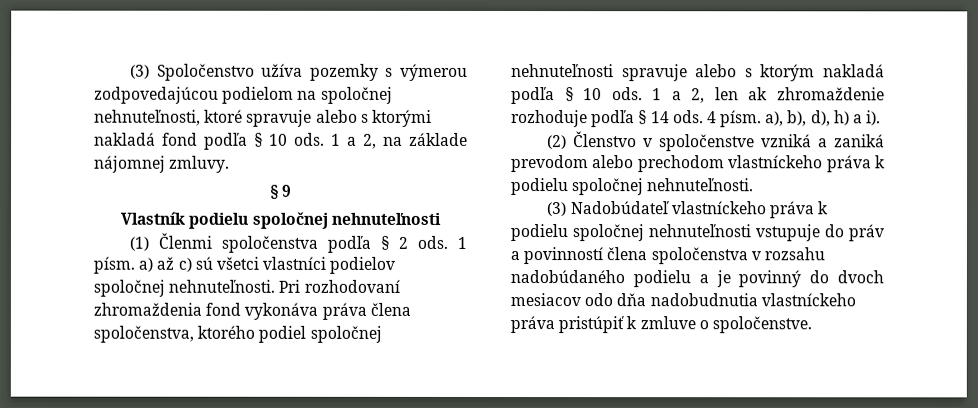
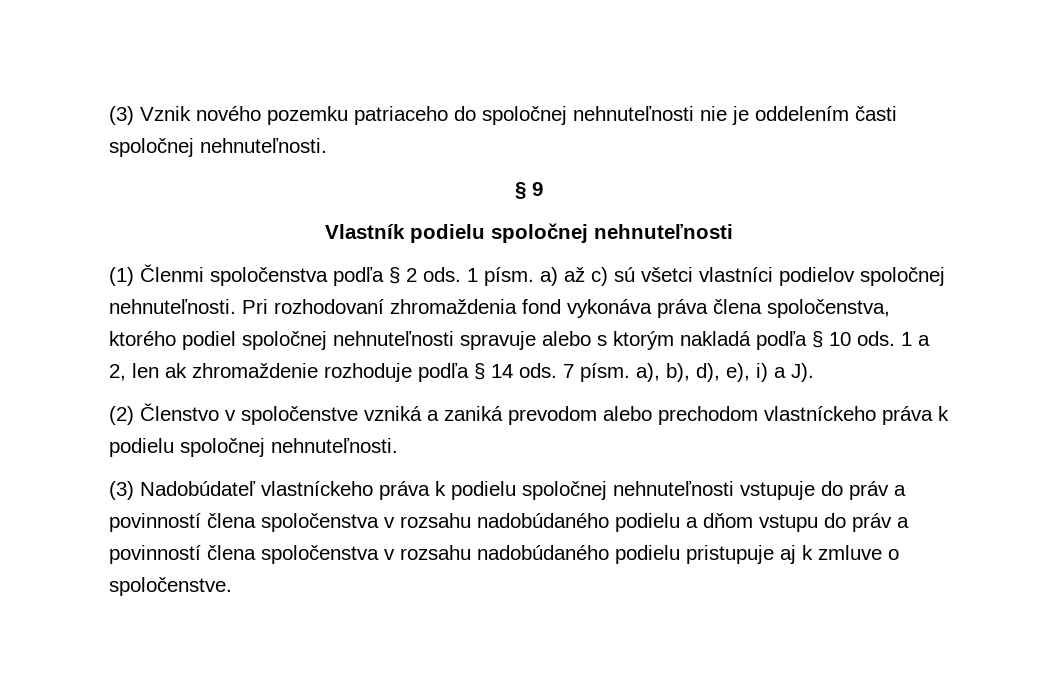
[130,63,468,81] [94,86,393,104] [94,109,432,127] [94,132,468,150] [94,155,231,173] (3) Spoločenstvo užíva pozemky s výmerou zodpovedajúcou podielom na spoločnej nehnuteľnosti, ktoré spravuje alebo s ktorými nakladá fond podľa § 10 ods. 1 a 2, na základe nájomnej zmluvy. -> [109,106,897,125] [109,138,327,157] (3) Vznik nového pozemku patriaceho do spoločnej nehnuteľnosti nie je oddelením časti spoločnej nehnuteľnosti.
[706,111,717,124] 4 -> [563,364,574,378] 7
[833,110,882,126] h) a i). -> [726,363,814,382] e), i) a J).
[715,270,884,288] [510,293,856,307] [510,316,625,334] je povinný do dvoch mesiacov odo dňa nadobudnutia vlastníckeho práva pristúpiť -> [703,513,909,532] [109,545,796,564] dňom vstupu do práv a povinností člena spoločenstva v rozsahu nadobúdaného podielu pristupuje aj

